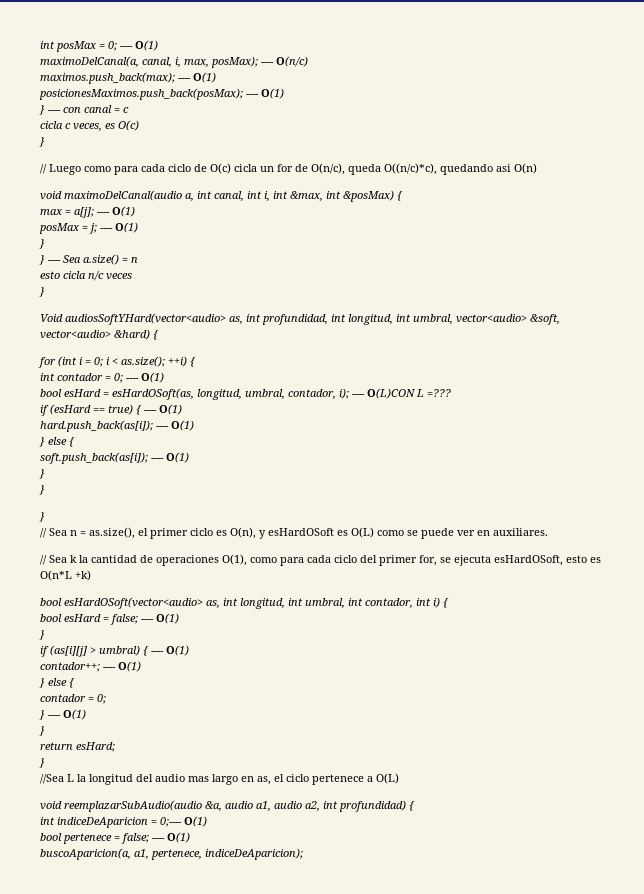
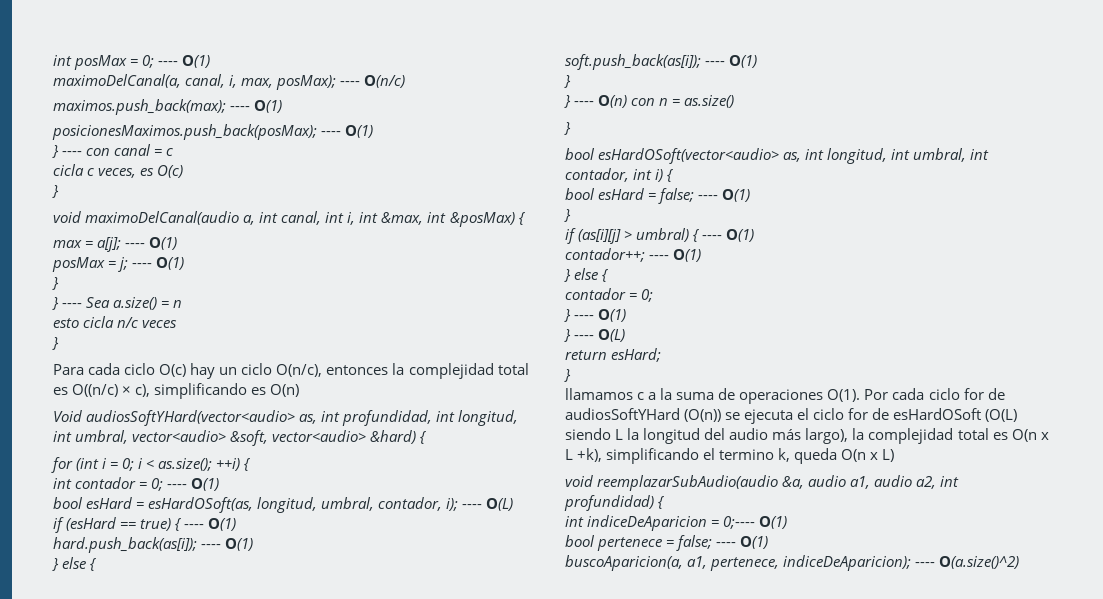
[40,163,537,175] // // Luego como para cada ciclo de O(c) cicla un for de O(n/c), queda O((n/c)*c), quedando asi O(n) -> (59, 191) none
(45, 292) none -> [53,363,529,379] [53,383,300,399] // Para cada ciclo O(c) hay un ciclo O(n/c), entonces la complejidad total es O((n/c) × c), simplificando es O(n)
[367,388,451,399] O(L)CON L =??? -> [486,498,514,511] O(L)
[39,512,45,522] [40,527,548,539] [40,554,601,566] [40,570,91,581] // } // // Sea n = as.size(), el primer ciclo es O(n), y esHardOSoft es O(L) como se puede ver en auxiliares. // // Sea k la cantidad de operaciones O(1), como para cada ciclo del primer for, se ejecuta esHardOSoft, esto es O(n*L +k) -> [574,95,735,108] [564,122,571,135] ---- O(n) con n = as.size() // }
(45, 731) none -> [574,329,626,342] ---- O(L)
[40,774,64,784] //Sea -> [565,388,1005,404] [565,408,1018,424] [565,428,611,440] llamamos c a la suma de operaciones O(1). Por cada ciclo for de audiosSoftYHard (O(n)) se ejecuta el ciclo for de esHardOSoft (O(L) siendo
[188,773,399,785] mas largo en as, el ciclo pertenece a O(L) -> [772,428,1049,444] [565,448,895,464] más largo), la complejidad total es O(n x L +k), simplificando el termino k, queda O(n x L)
(303, 854) none -> [915,556,1020,569] ---- O(a.size()^2)

